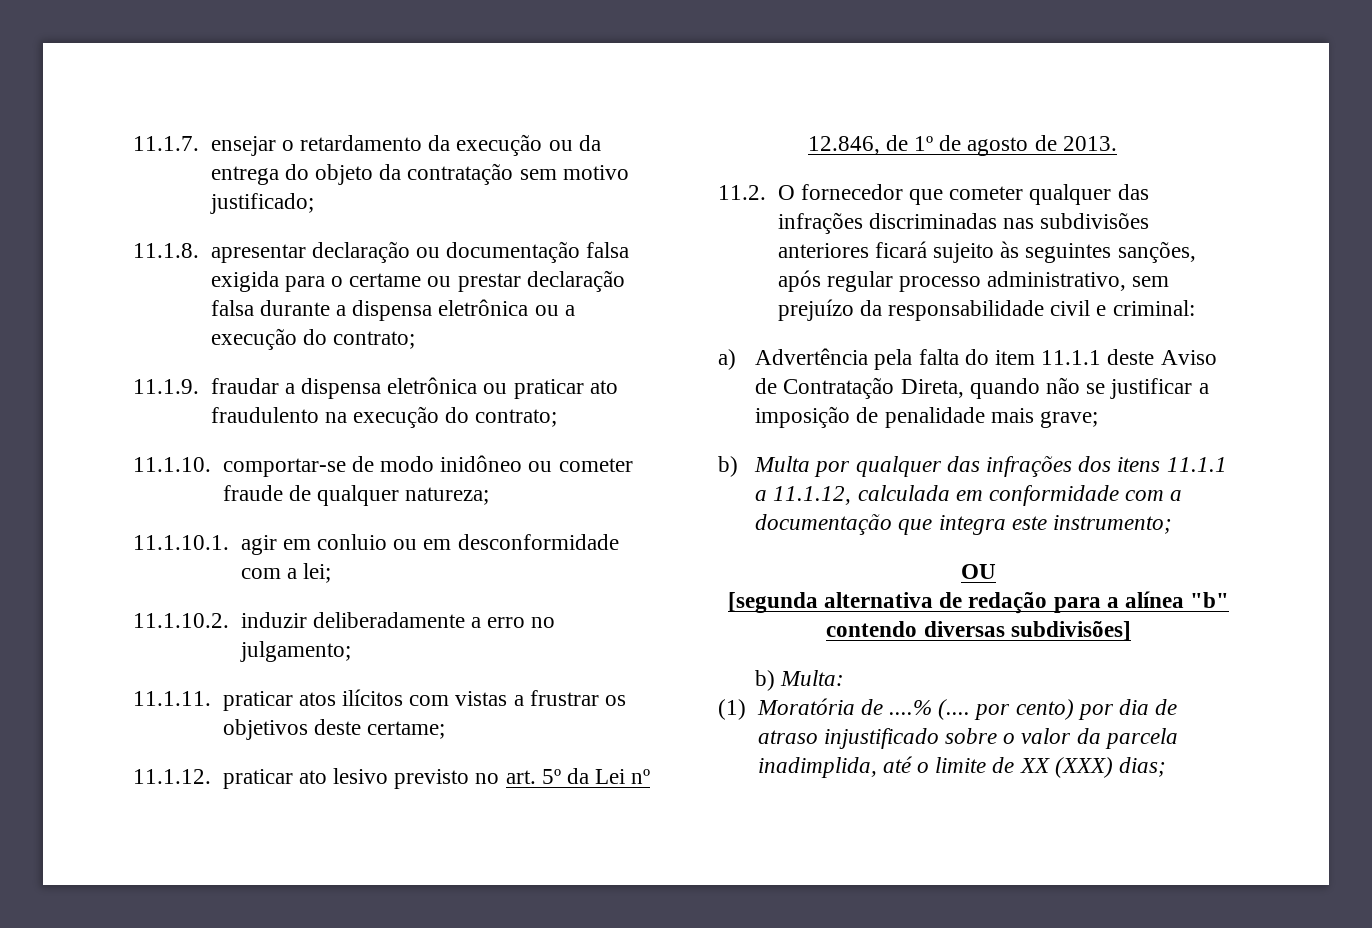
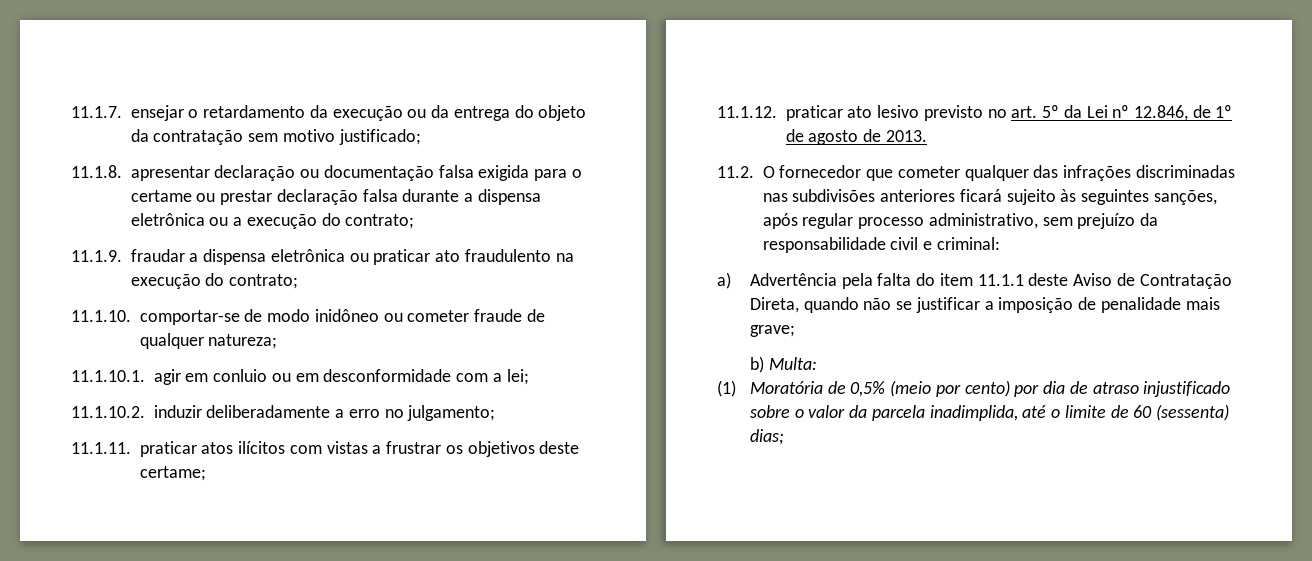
[718,456,1227,477] [755,485,1183,506] [755,514,1173,535] [961,564,996,579] [727,591,1230,614] [826,621,1131,641] // b) Multa por qualquer das infrações dos itens 11.1.1 a 11.1.12, calculada em conformidade com a documentação que integra este instrumento; // OU // [segunda alternativa de redação para a alínea "b" contendo diversas subdivisões] -> (796, 331) none
[888,699,971,720] ....% (.... -> [850,380,932,397] 0,5% (meio
[1019,757,1113,778] XX (XXX) -> [1133,404,1230,421] 60 (sessenta)

